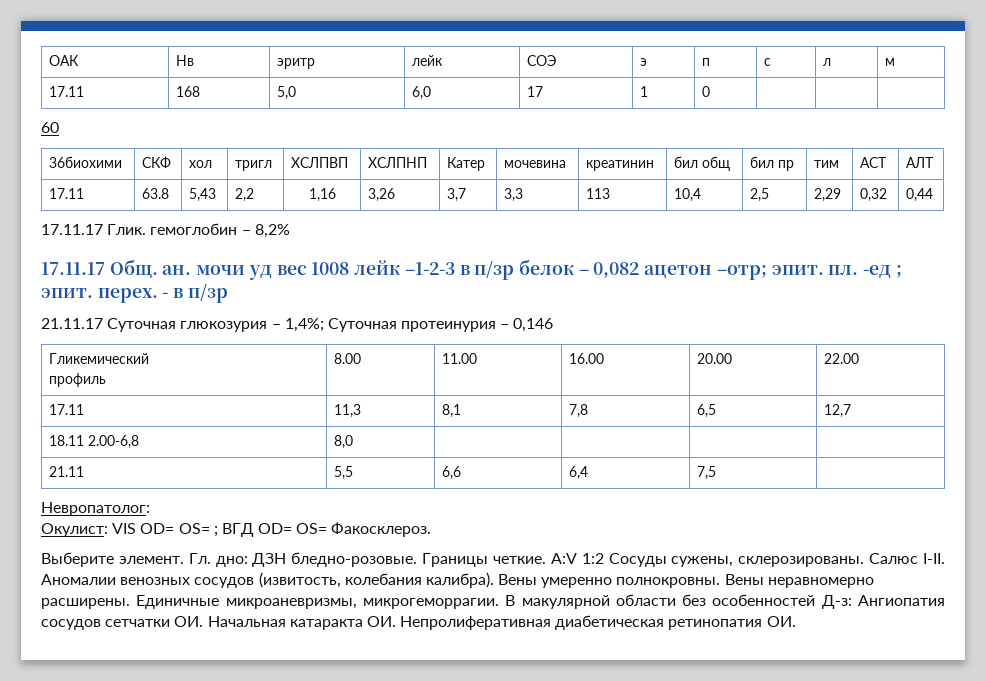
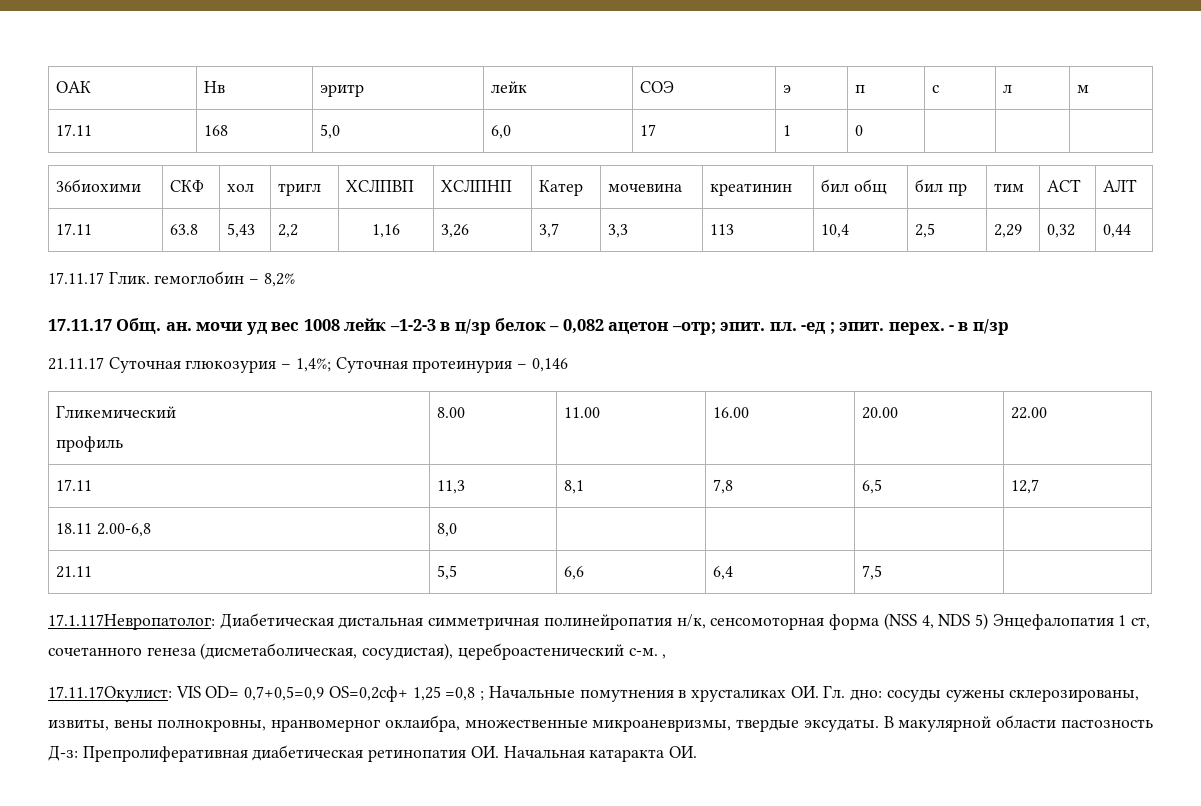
[41,122,59,133] // 60 -> (864, 130) none
[41,502,150,516] [41,522,432,537] [41,552,946,567] [41,572,874,588] [41,594,945,609] [41,615,763,630] Невропатолог: // Окулист: VIS OD= OS= ; ВГД OD= OS= Факосклероз. // Выберите элемент. Гл. дно: ДЗН бледно-розовые. Границы четкие. А:V 1:2 Сосуды сужены, склерозированы. Салюс I-II. Аномалии венозных сосудов (извитость, колебания калибра). Вены умеренно полнокровны. Вены неравномерно расширены. Единичные микроаневризмы, микрогеморрагии. В макулярной области без особенностей Д-з: Ангиопатия сосудов сетчатки ОИ. Начальная катаракта ОИ. Непролиферативная диабетическая ретинопатия -> [48,613,1151,630] [48,643,667,660] [48,685,1140,702] [48,715,1153,732] [48,745,665,762] 17.1.117Невропатолог: Диабетическая дистальная симметричная полинейропатия н/к, сенсомоторная форма (NSS 4, NDS 5) Энцефалопатия 1 ст, сочетанного генеза (дисметаболическая, сосудистая), цереброастенический с-м. , // 17.11.17Окулист: VIS OD= 0,7+0,5=0,9 OS=0,2сф+ 1,25 =0,8 ; Начальные помутнения в хрусталиках ОИ. Гл. дно: сосуды сужены склерозированы, извиты, вены полнокровны, нранвомерног оклаибра, множественные микроаневризмы, твердые эксудаты. В макулярной области пастозность Д-з: Препролиферативная диабетическая ретинопатия ОИ. Начальная катаракта

